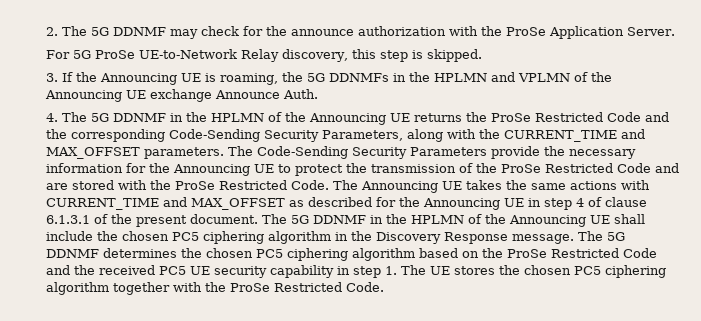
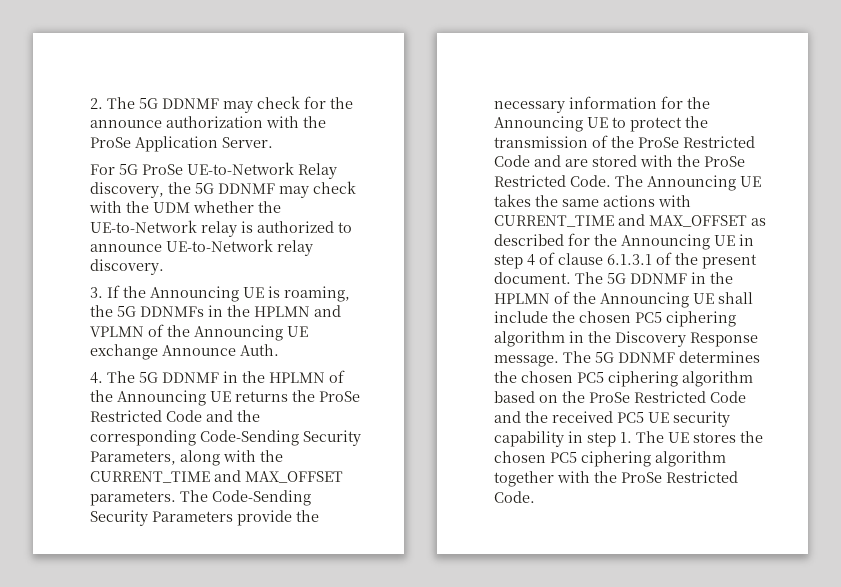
[352,49,483,62] this step is skipped. -> [167,181,356,198] [88,201,281,213] [89,220,352,237] [89,239,313,256] [89,259,164,275] the 5G DDNMF may check with the UDM whether the UE-to-Network relay is authorized to announce UE-to-Network relay discovery.

